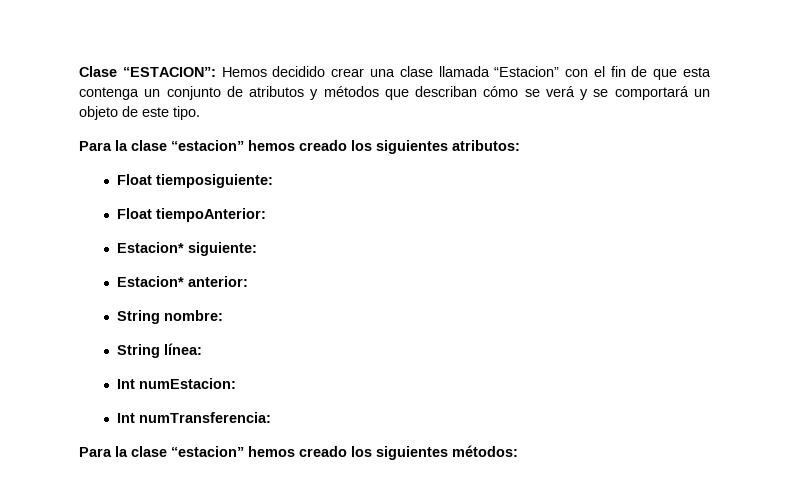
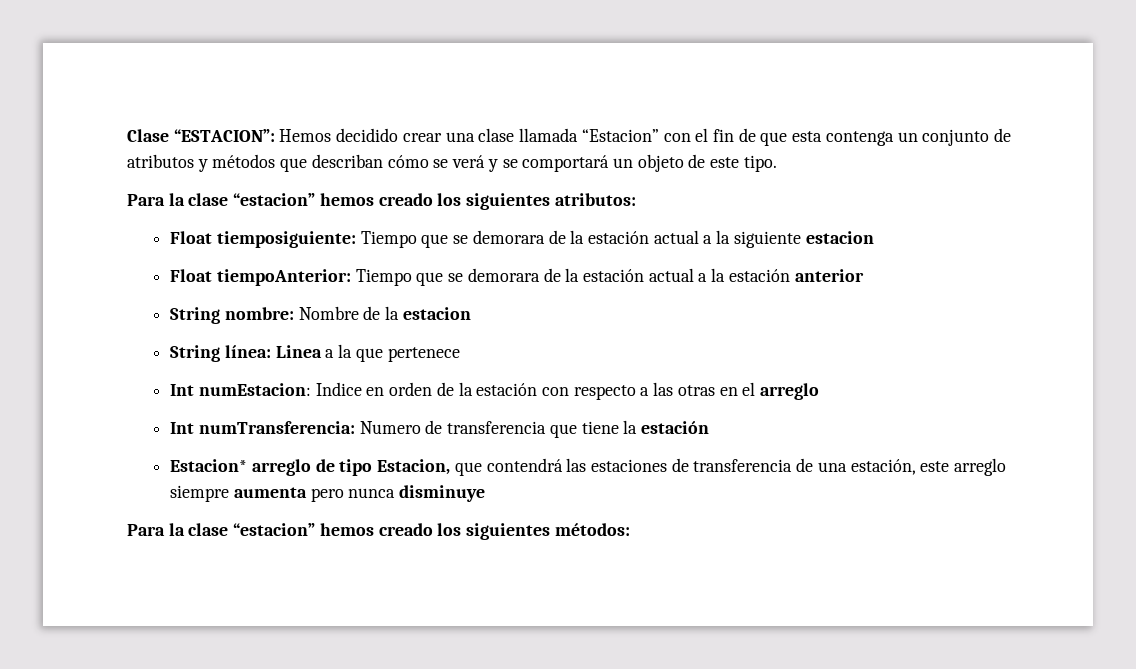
[117,208,267,222] [117,242,258,256] [117,276,249,287] [117,310,224,324] [117,343,203,358] [117,378,237,389] [117,412,272,423] // Float tiempoAnterior: // Estacion* siguiente: // Estacion* anterior: // String nombre: // String línea: // Int numEstacion: // Int numTransferencia: -> [360,230,874,248] [170,268,864,286] [170,306,471,324] [170,344,460,362] [170,382,820,400] [170,420,709,438] [170,458,1007,476] [170,485,486,502] Tiempo que se demorara de la estación actual a la siguiente estacion // Float tiempoAnterior: Tiempo que se demorara de la estación actual a la estación anterior // String nombre: Nombre de la estacion // String línea: Linea a la que pertenece // Int numEstacion: Indice en orden de la estación con respecto a las otras en el arreglo // Int numTransferencia: Numero de transferencia que tiene la estación // Estacion* arreglo de tipo Estacion, que contendrá las estaciones de transferencia de una estación, este arreglo siempre aumenta pero nunca disminuye

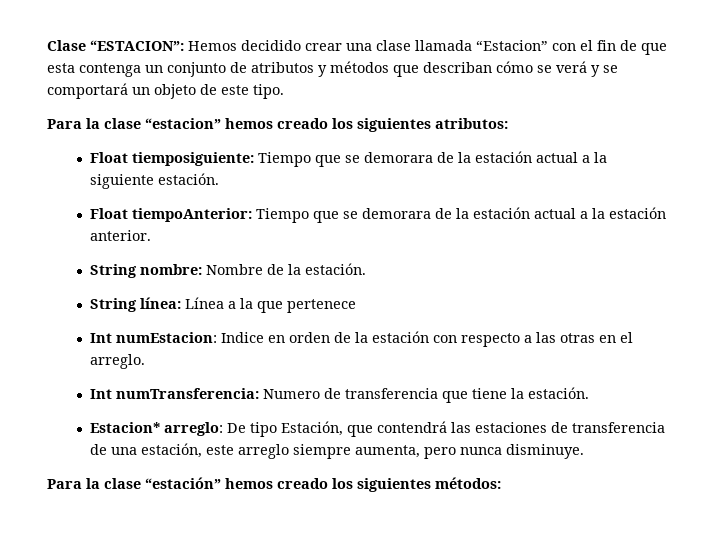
[805,231,874,244] estacion -> [158,173,220,185] estación.
[794,269,864,282] anterior -> [90,230,152,241] anterior.
[402,307,471,320] estacion -> [305,263,367,275] estación.
[275,345,322,358] Linea -> [185,297,225,309] Línea
[760,383,820,400] arreglo -> [90,354,146,369] arreglo.
[640,421,709,434] estación -> [528,387,590,399] estación.
[251,459,451,476] arreglo de tipo Estacion, -> [164,421,344,437] arreglo: De tipo Estación,
[233,487,307,498] aumenta -> [355,445,421,458] aumenta,
[399,485,486,502] [127,523,316,536] disminuye // Para la clase “estacion” -> [506,444,585,459] [47,477,221,489] disminuye. // Para la clase “estación”

